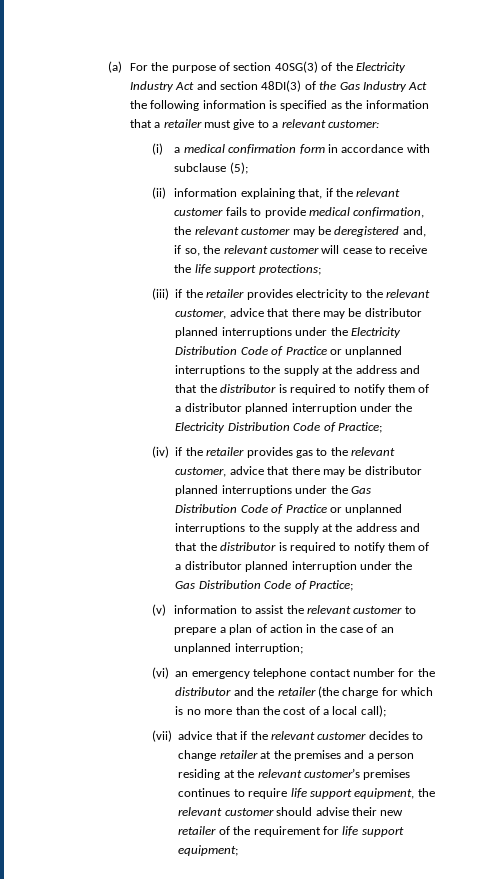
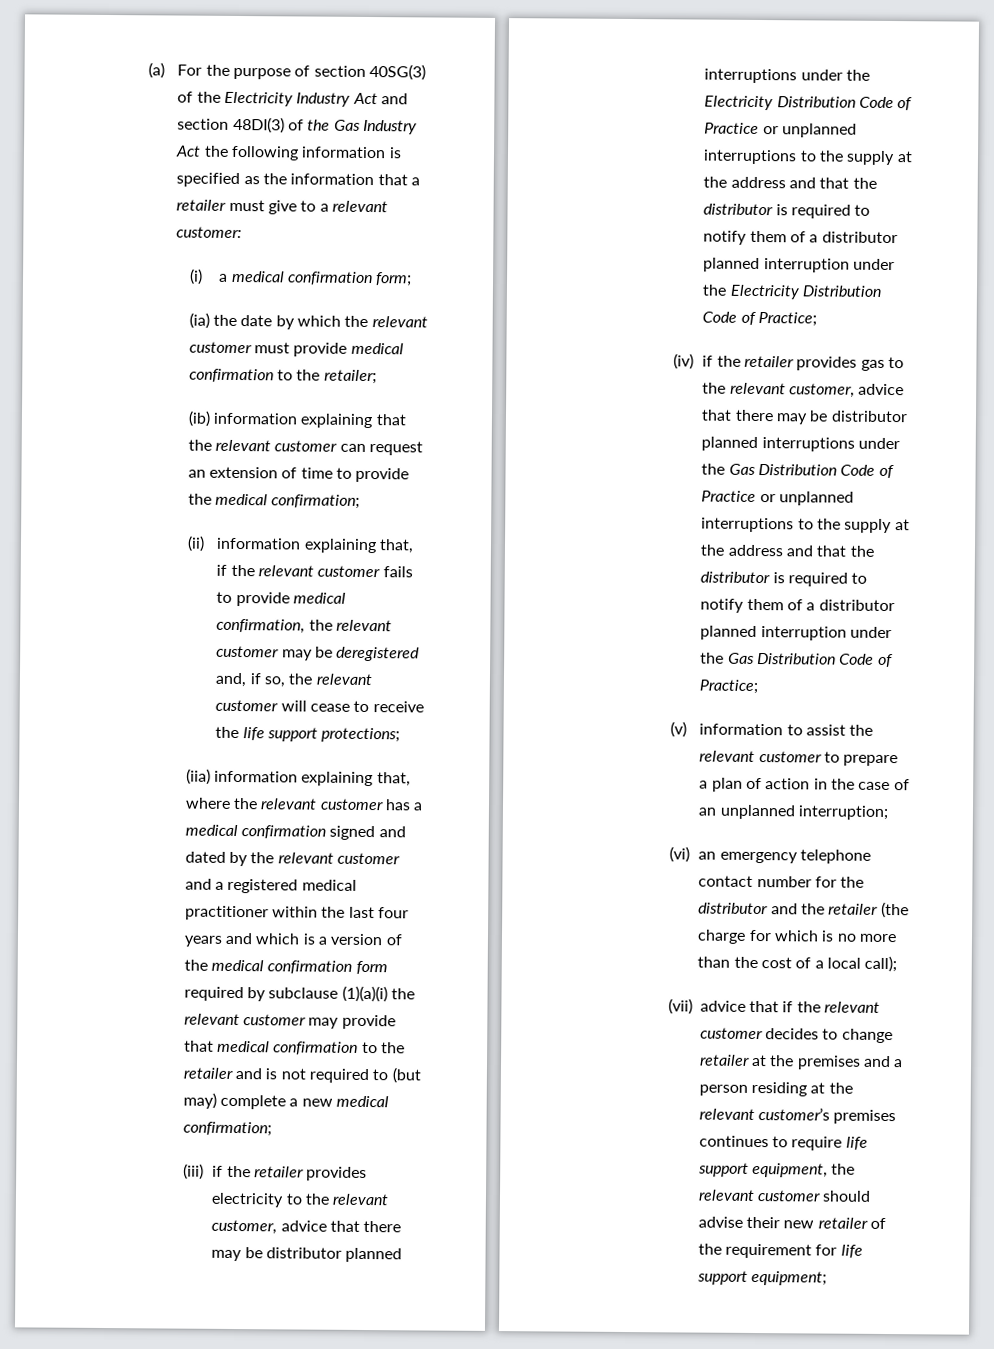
[299,144,430,154] [174,162,248,174] form in accordance with subclause (5); -> [375,272,413,287] [188,312,428,330] [188,341,404,357] [188,368,377,385] [187,410,406,429] [187,439,423,456] [187,466,410,483] [187,493,361,509] form; // (ia) the date by which the relevant customer must provide medical confirmation to the retailer; // (ib) information explaining that the relevant customer can request an extension of time to provide the medical confirmation;
(321, 269) none -> [185,768,411,787] [184,797,424,811] [184,824,406,841] [184,851,400,867] [184,878,357,894] [184,905,409,921] [183,932,403,947] [183,959,388,975] [183,985,415,1003] [183,1013,396,1030] [183,1040,405,1055] [182,1067,421,1084] [182,1092,389,1110] [182,1121,272,1137] // (iia) information explaining that, where the relevant customer has a medical confirmation signed and dated by the relevant customer and a registered medical practitioner within the last four years and which is a version of the medical confirmation form required by subclause (1)(a)(i) the relevant customer may provide that medical confirmation to the retailer and is not required to (but may) complete a new medical confirmation;

